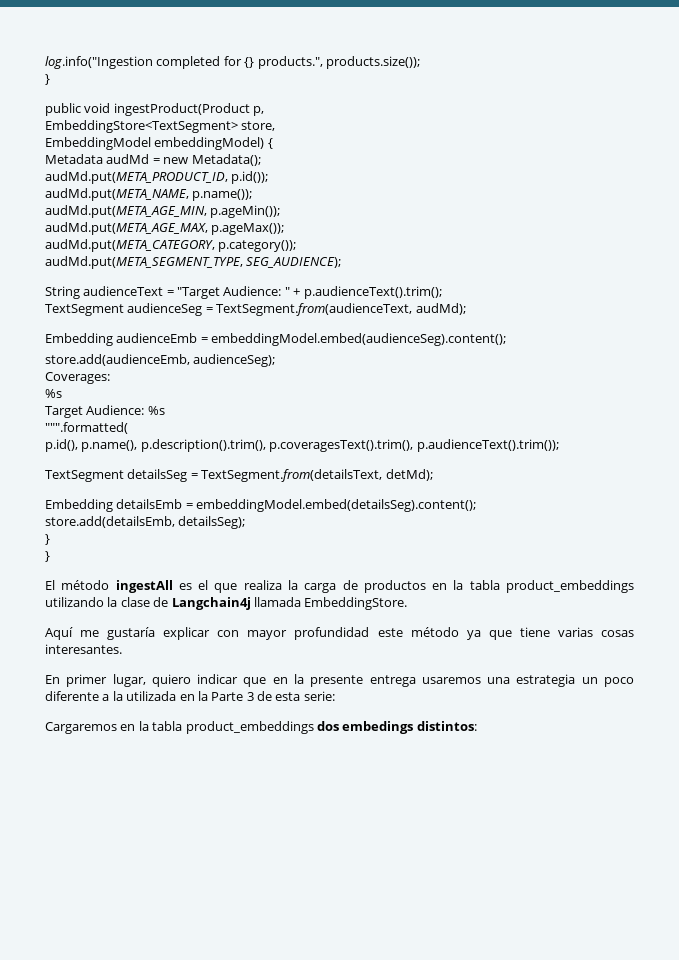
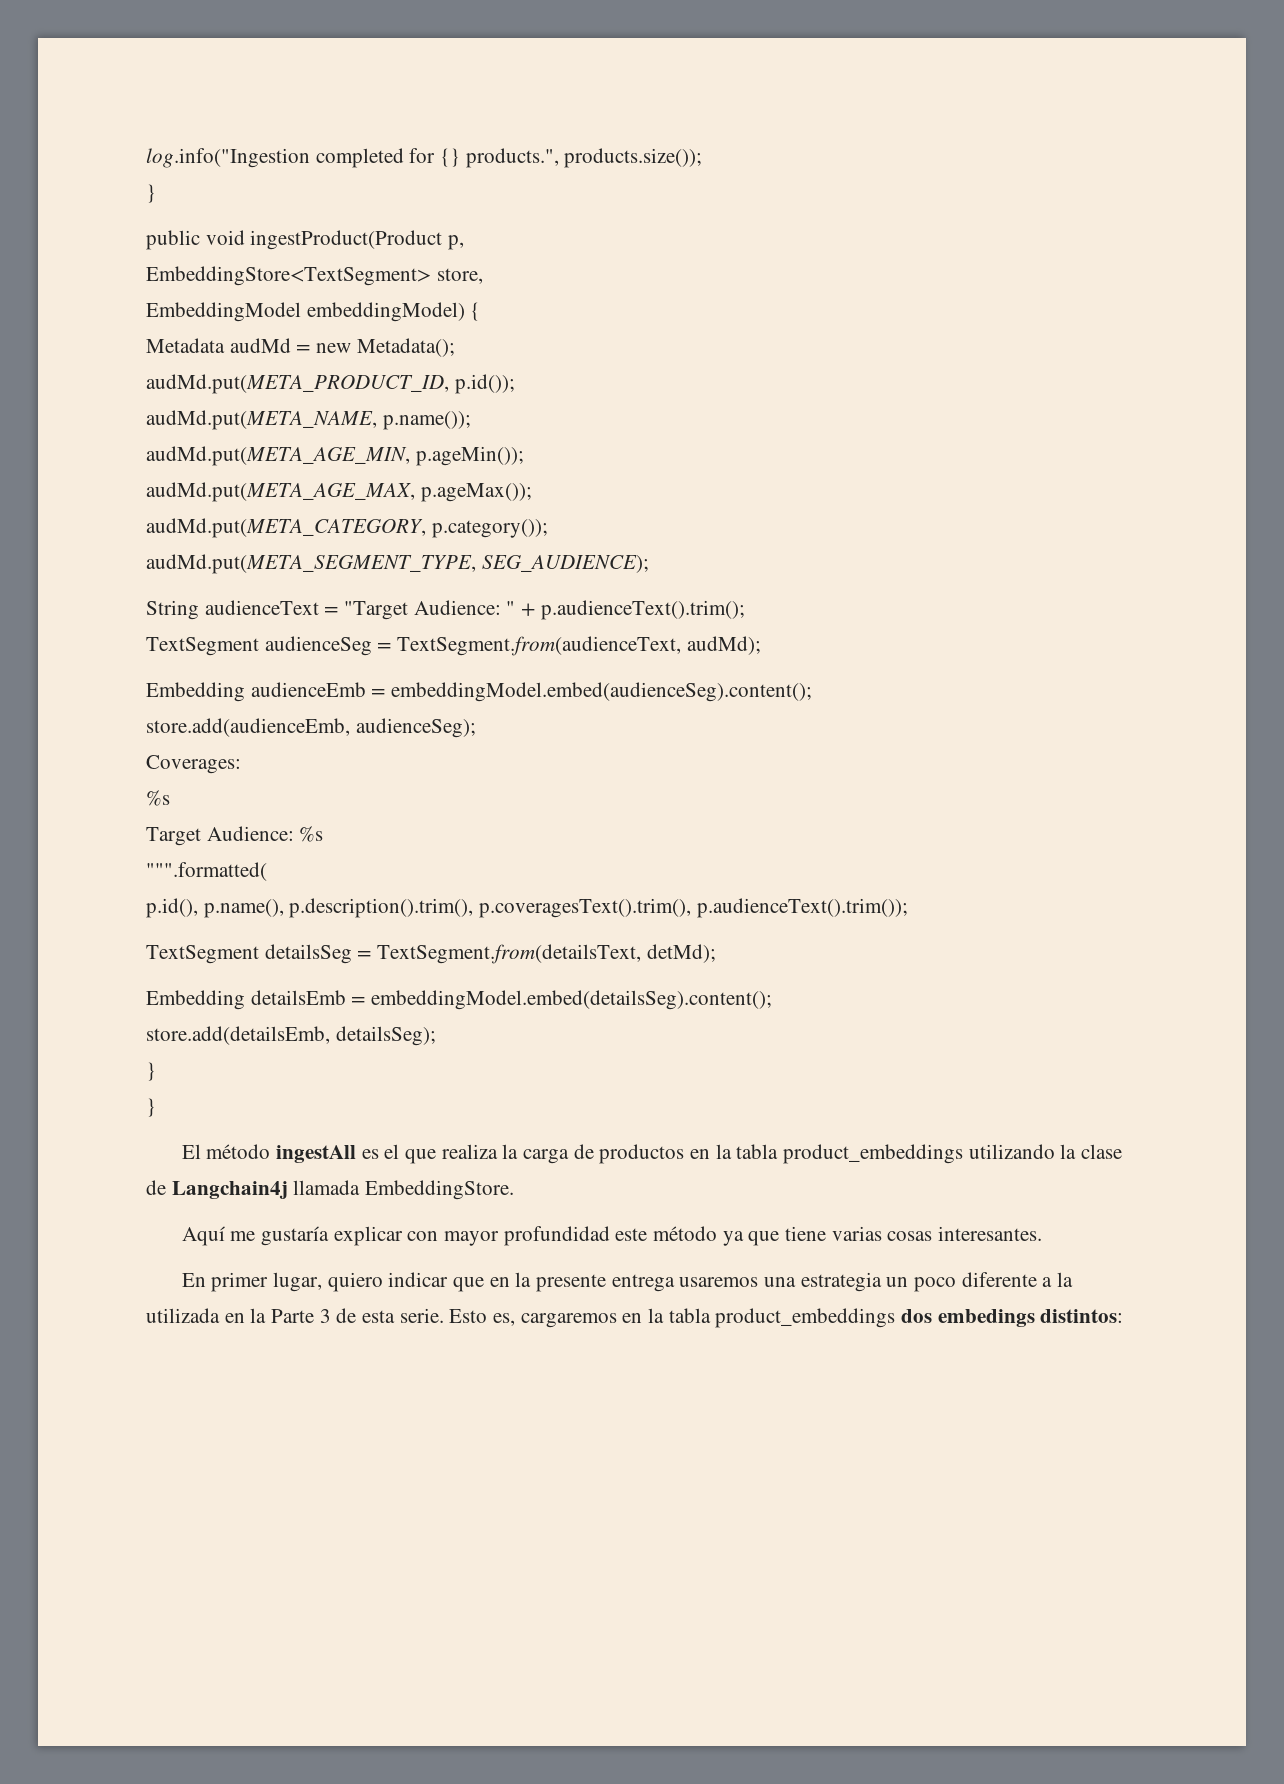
[303,691,335,701] [45,722,117,734] serie: // Cargaremos -> [399,1308,617,1328] serie. Esto es, cargaremos

